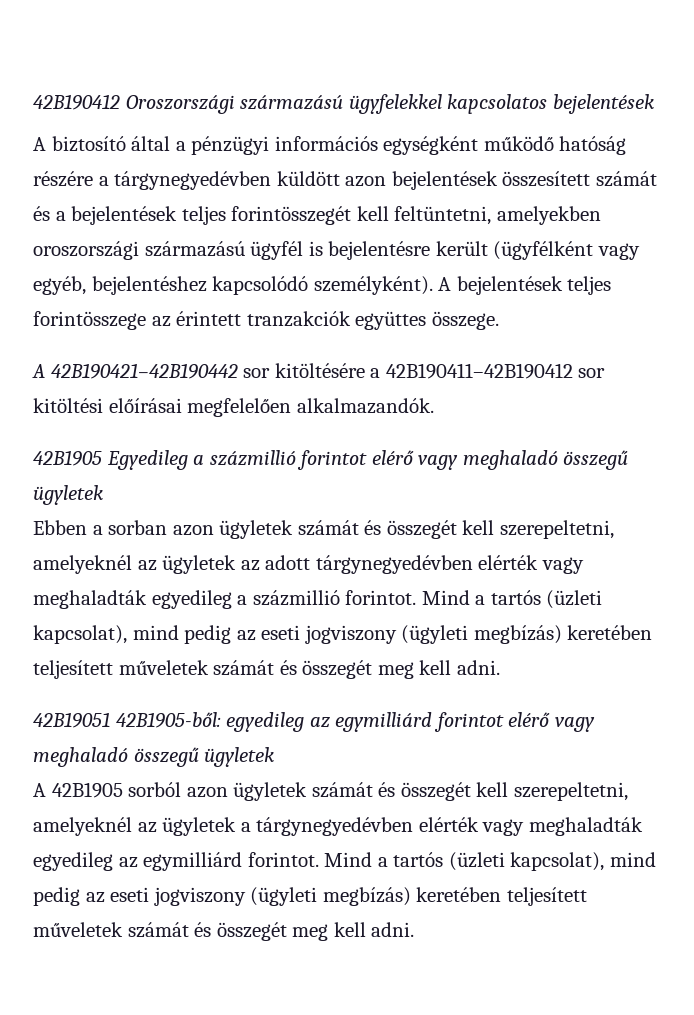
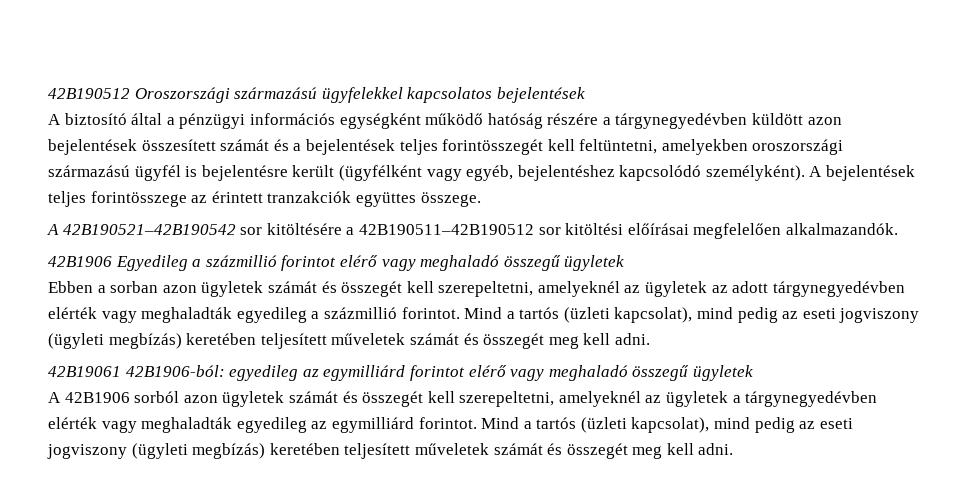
[33,94,120,110] 42B190412 -> [48,88,130,99] 42B190512
[50,363,238,379] 42B190421–42B190442 -> [62,224,236,235] 42B190521–42B190542
[385,363,573,379] 42B190411–42B190412 -> [358,224,534,235] 42B190511–42B190512
[33,450,102,466] 42B1905 -> [48,256,112,267] 42B1906
[33,712,221,728] 42B19051 42B1905-ből: -> [48,365,225,377] 42B19061 42B1906-ból:
[51,782,123,798] 42B1905 -> [64,392,130,403] 42B1906

